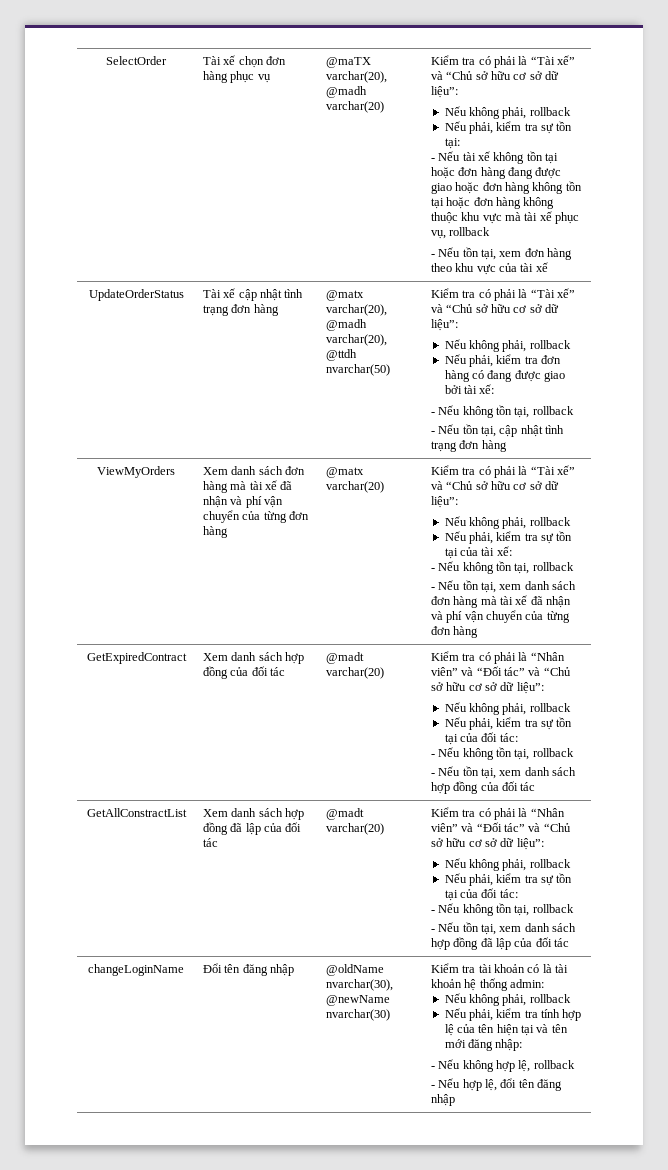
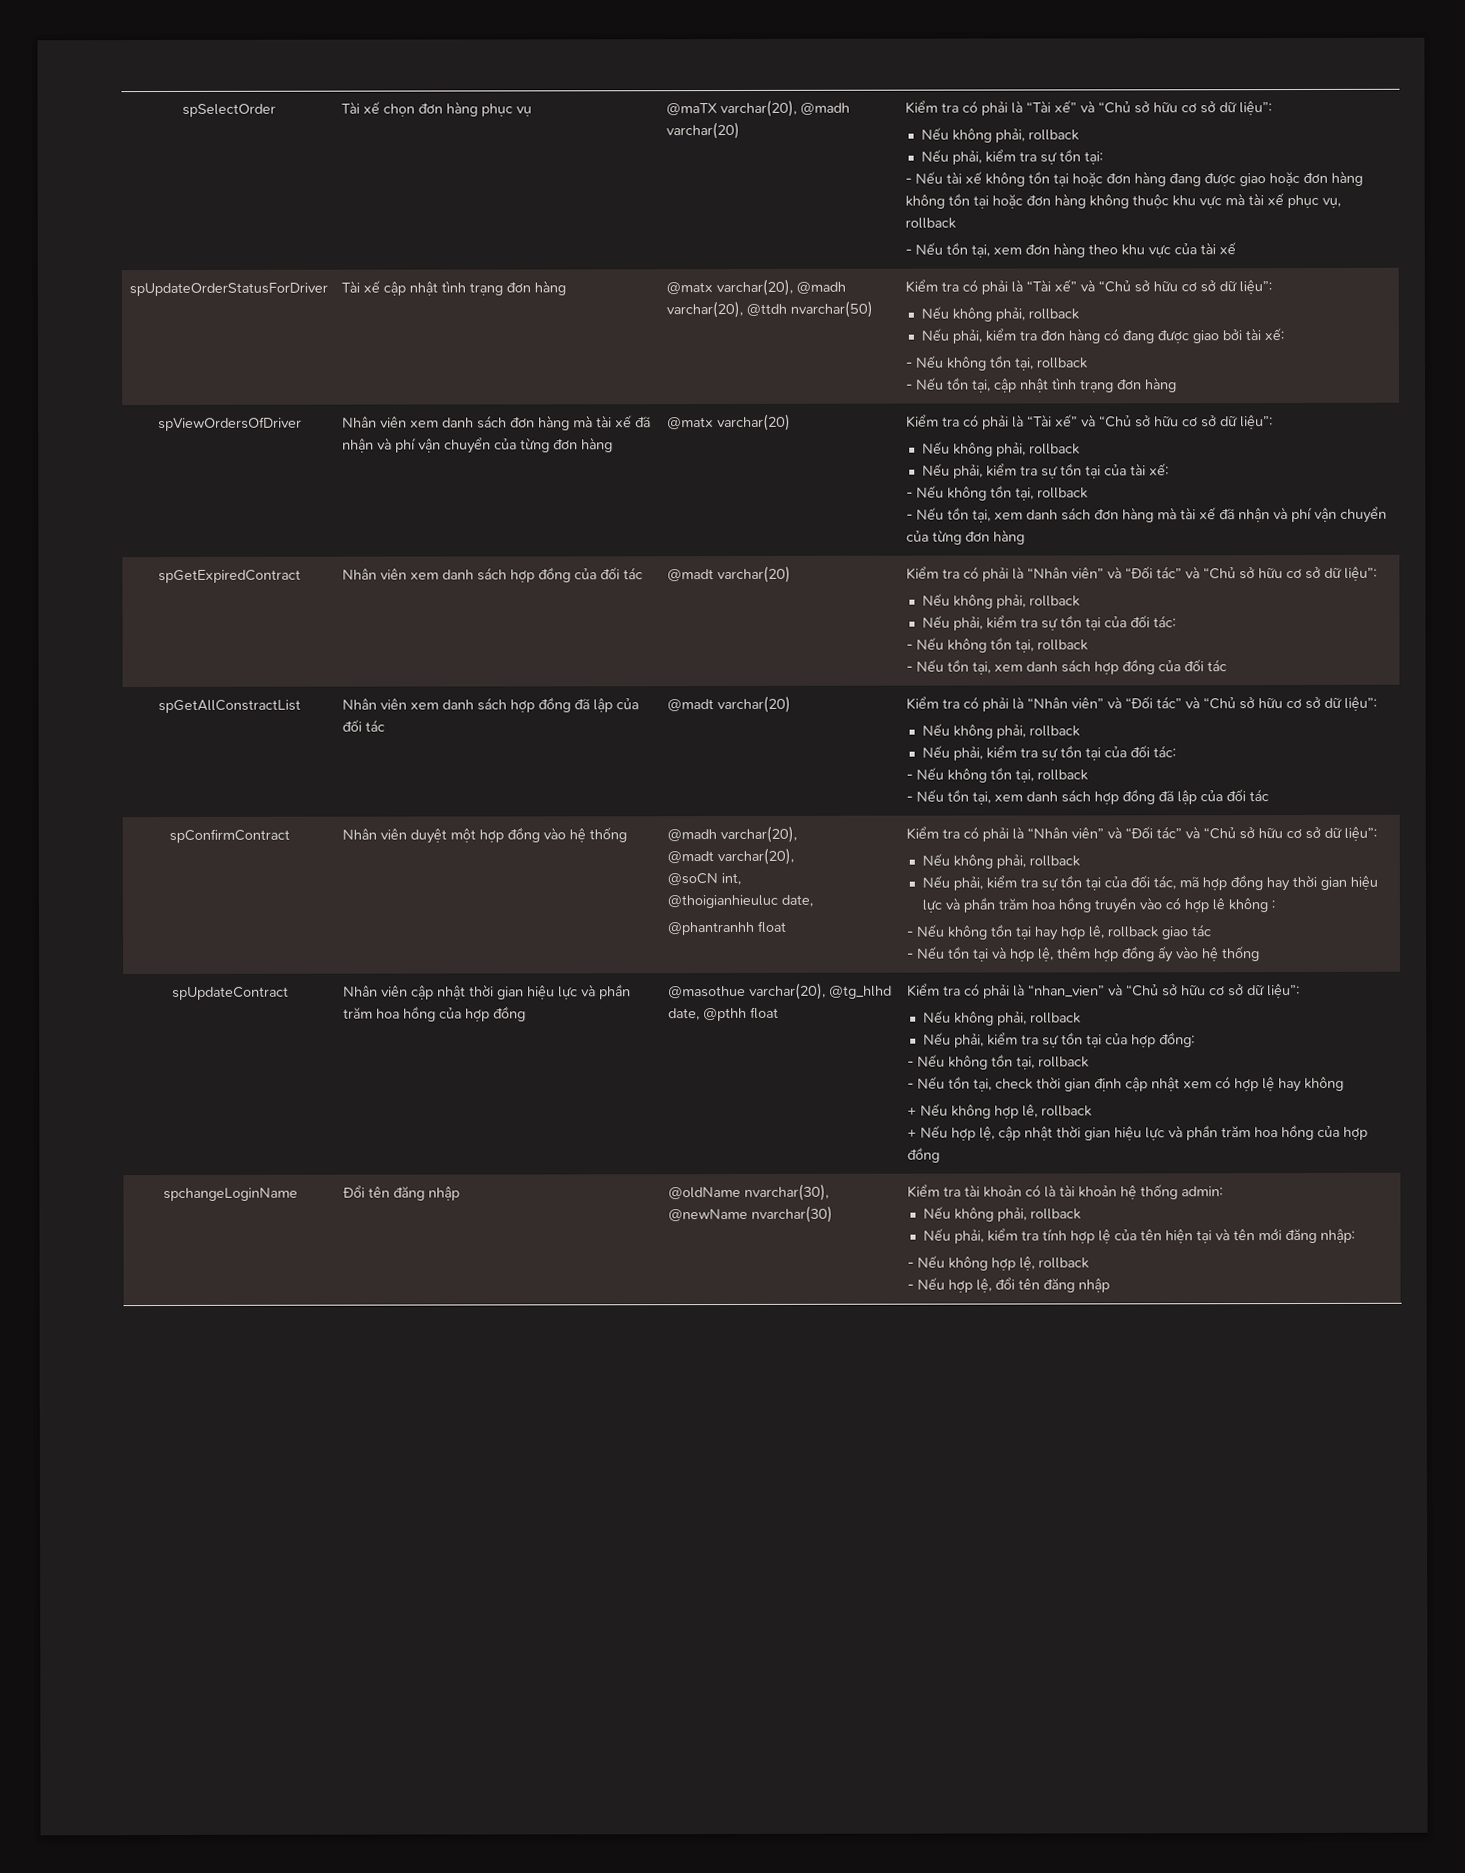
[106,56,167,65] SelectOrder -> [181,103,276,117] spSelectOrder
[88,289,184,301] UpdateOrderStatus -> [129,282,328,297] spUpdateOrderStatusForDriver
[97,466,175,478] [202,467,228,475] ViewMyOrders | Xem -> [157,416,302,432] [342,416,440,428] spViewOrdersOfDriver | Nhân viên xem
[86,652,187,664] [202,653,228,661] GetExpiredContract | Xem -> [158,569,301,584] [342,568,440,580] spGetExpiredContract | Nhân viên xem
[86,808,187,817] [202,809,228,817] GetAllConstractList | Xem -> [158,699,301,714] [342,698,440,710] spGetAllConstractList | Nhân viên xem
[88,964,184,976] changeLoginName -> [169,828,290,843] [342,827,628,844] [667,825,798,844] [667,847,795,866] [667,872,742,886] [667,894,814,909] [667,920,787,936] [906,826,1378,842] [922,853,1081,869] [922,874,1379,892] [922,897,1276,914] [906,924,1213,941] [907,946,1261,963] [172,986,289,1000] [343,984,632,1000] [343,1006,527,1022] [668,982,893,1000] [668,1006,780,1022] [907,983,1301,999] [923,1010,1082,1026] [923,1032,1196,1048] [907,1054,1090,1070] [907,1076,1345,1093] [907,1103,1093,1119] [907,1124,1369,1141] [907,1147,941,1163] [163,1187,298,1201] spConfirmContract | Nhân viên duyệt một hợp đồng vào hệ thống | @madh varchar(20), // @madt varchar(20), // @soCN int, // @thoigianhieuluc date, // @phantranhh float | Kiểm tra có phải là “Nhân viên” và “Đối tác” và “Chủ sở hữu cơ sở dữ liệu”: // Nếu không phải, rollback // Nếu phải, kiểm tra sự tồn tại của đối tác, mã hợp đồng hay thời gian hiệu lực và phần trăm hoa hồng truyền vào có hợp lê không : // - Nếu không tồn tại hay hợp lê, rollback giao tác // - Nếu tồn tại và hợp lệ, thêm hợp đồng ấy vào hệ thống // spUpdateContract | Nhân viên cập nhật thời gian hiệu lực và phần trăm hoa hồng của hợp đồng | @masothue varchar(20), @tg_hlhd date, @pthh float | Kiểm tra có phải là “nhan_vien” và “Chủ sở hữu cơ sở dữ liệu”: // Nếu không phải, rollback // Nếu phải, kiểm tra sự tồn tại của hợp đồng: // - Nếu không tồn tại, rollback // - Nếu tồn tại, check thời gian định cập nhật xem có hợp lệ hay không // + Nếu không hợp lê, rollback // + Nếu hợp lệ, cập nhật thời gian hiệu lực và phần trăm hoa hồng của hợp đồng // spchangeLoginName

